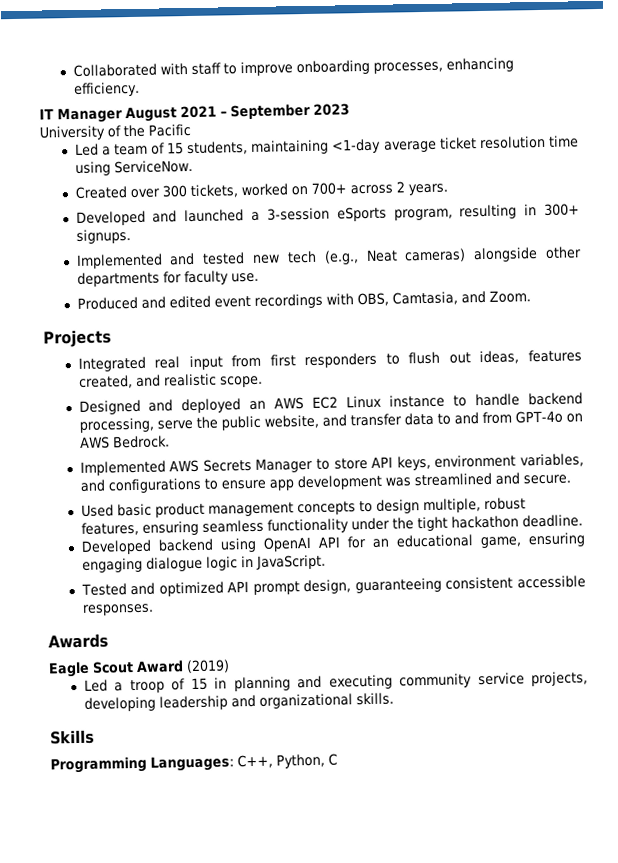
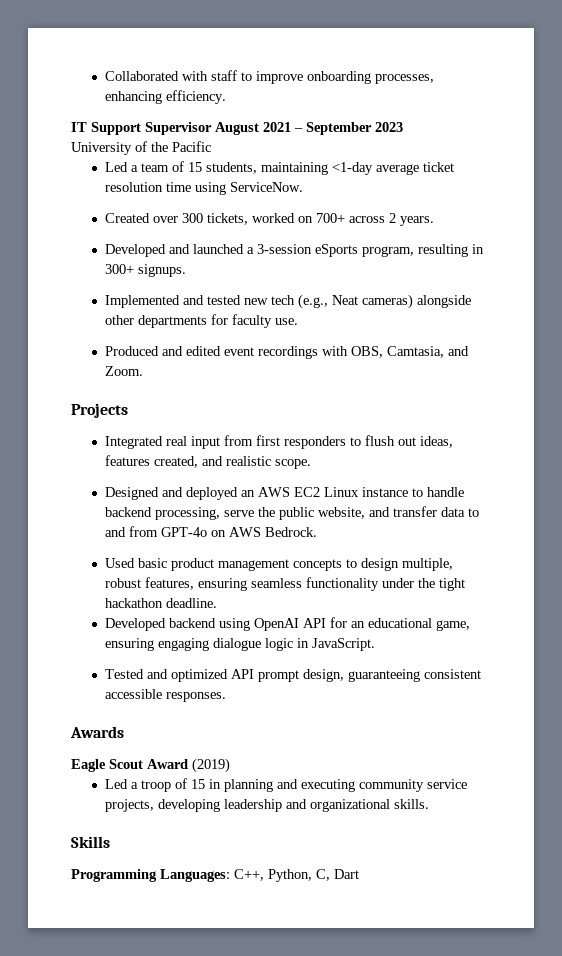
[57,107,123,124] Manager -> [91,122,212,135] Support Supervisor
[79,453,585,476] [79,472,571,494] // Implemented AWS Secrets Manager to store API keys, environment variables, and configurations to ensure app development was streamlined and secure. -> (318, 532) none
[328,753,338,766] C -> [316,869,359,881] C, Dart

